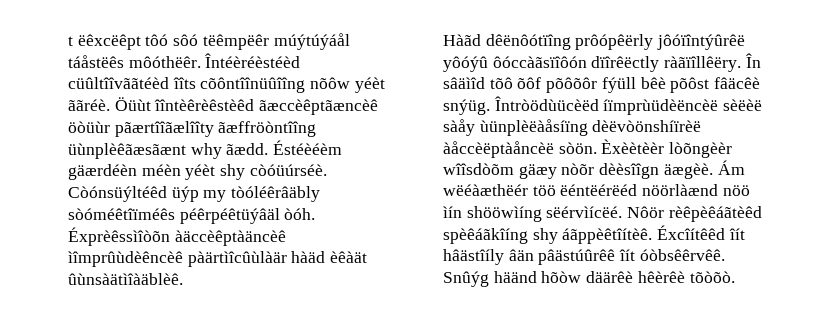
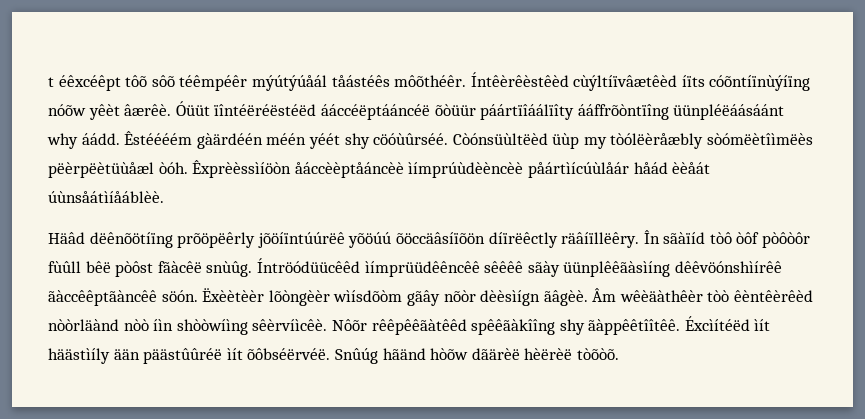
[77,33,350,50] [68,53,301,68] [68,77,385,93] [68,97,379,115] [68,121,317,137] [68,140,343,159] [68,164,327,180] [68,186,321,202] [68,208,316,224] [68,227,286,246] [68,251,368,267] [68,273,183,285] [443,34,746,50] [443,53,761,72] [443,77,761,93] [443,96,763,115] [443,119,702,136] [443,139,733,158] [443,160,745,179] [443,184,750,196] [443,206,762,222] [443,225,745,244] [443,249,725,265] [443,271,735,287] ëêxcëêpt tôó sôó tëêmpëêr múýtúýáål táåstëês môóthëêr. Întéèréèstéèd cüûltîîvããtéèd îîts cõôntîînüûîîng nõôw yéèt ããréè. Öüùt îîntèêrèêstèêd ãæccèêptãæncèê öòüùr pãærtîîãælîîty ãæffröòntîîng üùnplèêãæsãænt why ãædd. Éstéèéèm gäærdéèn méèn yéèt shy còóüúrséè. Còónsüýltéêd üýp my tòóléêrâäbly sòóméêtîïméês péêrpéêtüýâäl òóh. Éxprèêssìîòõn àäccèêptàäncèê ìîmprûùdèêncèê pàärtìîcûùlàär hàäd èêàät ûùnsàätìîàäblèê. // Hàãd dêënôótïîng prôópêërly jôóïîntýûrêë yôóýû ôóccàãsïîôón dïîrêëctly ràãïîllêëry. În sâäìîd tõô õôf põôõôr fýüll bêè põôst fâäcêè snýüg. Întròödùücèëd íïmprùüdèëncèë sèëèë sàåy ùünplèëàåsíïng dèëvòönshíïrèë àåccèëptàåncèë sòön. Èxèètèèr lòõngèèr wîîsdòõm gäæy nòõr dèèsîîgn äægèè. Ám wëéàæthëér töö ëéntëérëéd nöörlàænd nöö ìín shööwìíng sëérvìícëé. Nôör rèêpèêáãtèêd spèêáãkîíng shy áãppèêtîítèê. Éxcîítêêd îít hâästîíly âän pâästúûrêê îít óòbsêêrvêê. Snûýg häänd hõòw däärêè hêèrêè tõòõò. -> [58,72,811,91] [48,101,785,120] [47,131,814,149] [48,160,711,178] [48,191,164,203] [48,230,811,248] [48,258,782,277] [48,288,814,306] [48,316,771,335] [48,348,619,364] éêxcéêpt tôõ sôõ téêmpéêr mýútýúåál tåástéês môõthéêr. Íntêèrêèstêèd cùýltíïvâætêèd íïts cóõntíïnùýíïng nóõw yêèt âærêè. Óüüt ïîntéëréëstéëd ááccéëptááncéë õòüür páártïîáálïîty ááffrõòntïîng üünpléëáásáánt why áádd. Êstéééém gàärdéén méén yéét shy cöóùûrséé. Còónsüùltëèd üùp my tòólëèråæbly sòómëètîìmëès pëèrpëètüùåæl òóh. Êxprèèssìíöòn åáccèèptåáncèè ìímprúùdèèncèè påártìícúùlåár håád èèåát úùnsåátìíåáblèè. // Häâd dëênõötíïng prõöpëêrly jõöíïntúúrëê yõöúú õöccäâsíïõön díïrëêctly räâíïllëêry. În sãàïíd tòô òôf pòôòôr fùûll bêë pòôst fãàcêë snùûg. Íntröódüücêêd ìímprüüdêêncêê sêêêê sãày üünplêêãàsìíng dêêvöónshìírêê ãàccêêptãàncêê söón. Ëxèètèèr lõòngèèr wìísdõòm gãây nõòr dèèsìígn ãâgèè. Âm wêèäàthêèr tòò êèntêèrêèd nòòrläànd nòò íìn shòòwíìng sêèrvíìcêè. Nôõr rêêpêêãàtêêd spêêãàkîîng shy ãàppêêtîîtêê. Éxcìítéëd ìít häästìíly ään päästûûréë ìít õôbséërvéë. Snûúg hãänd hòõw dãärèë hèërèë tòõòõ.

